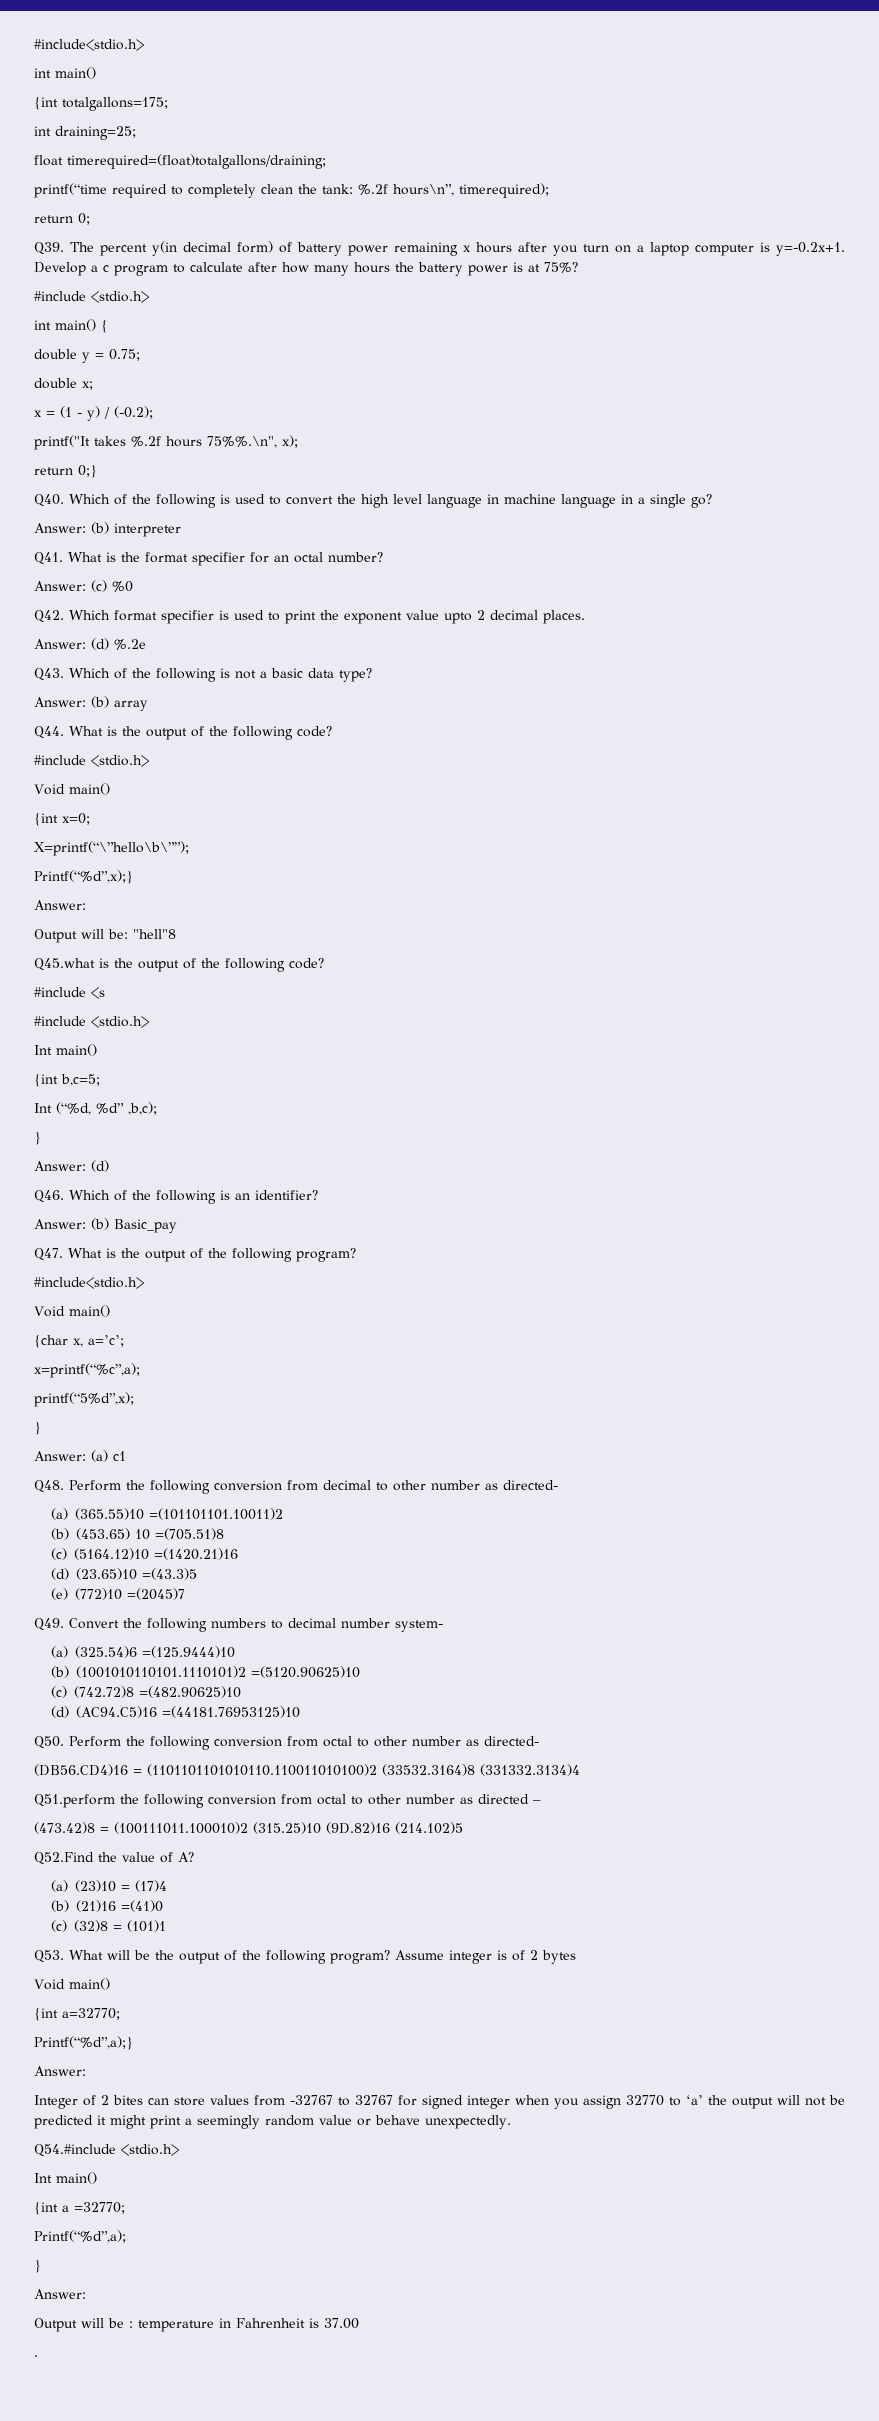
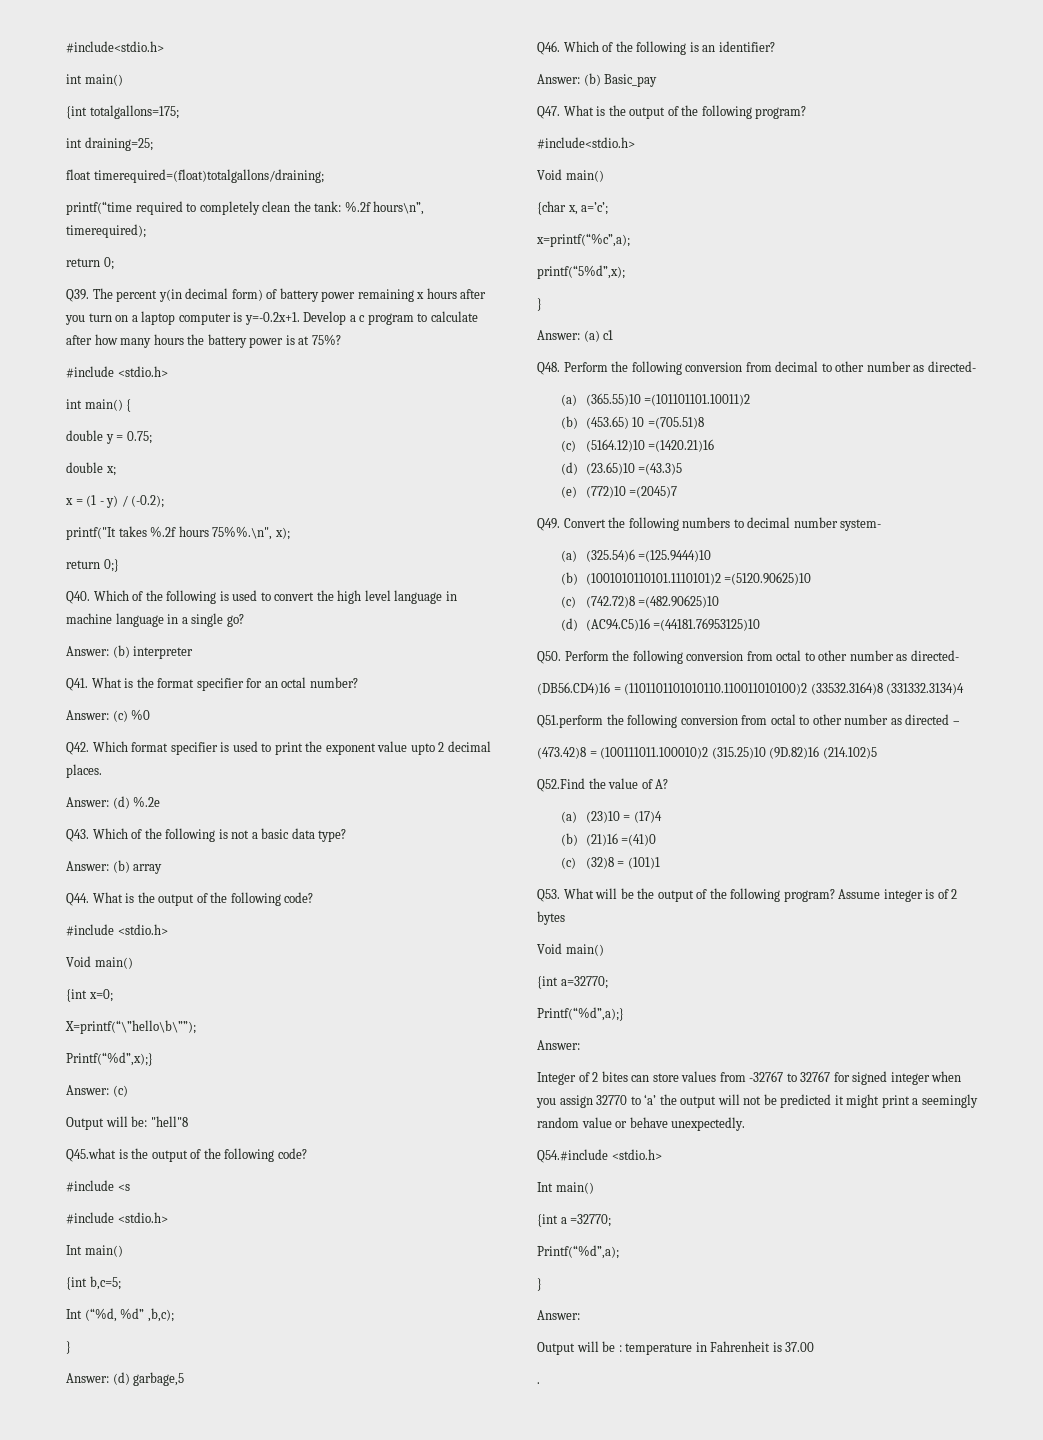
(86, 905) none -> [112,1085,128,1097] (c)
(109, 1166) none -> [133,1372,185,1386] garbage,5

